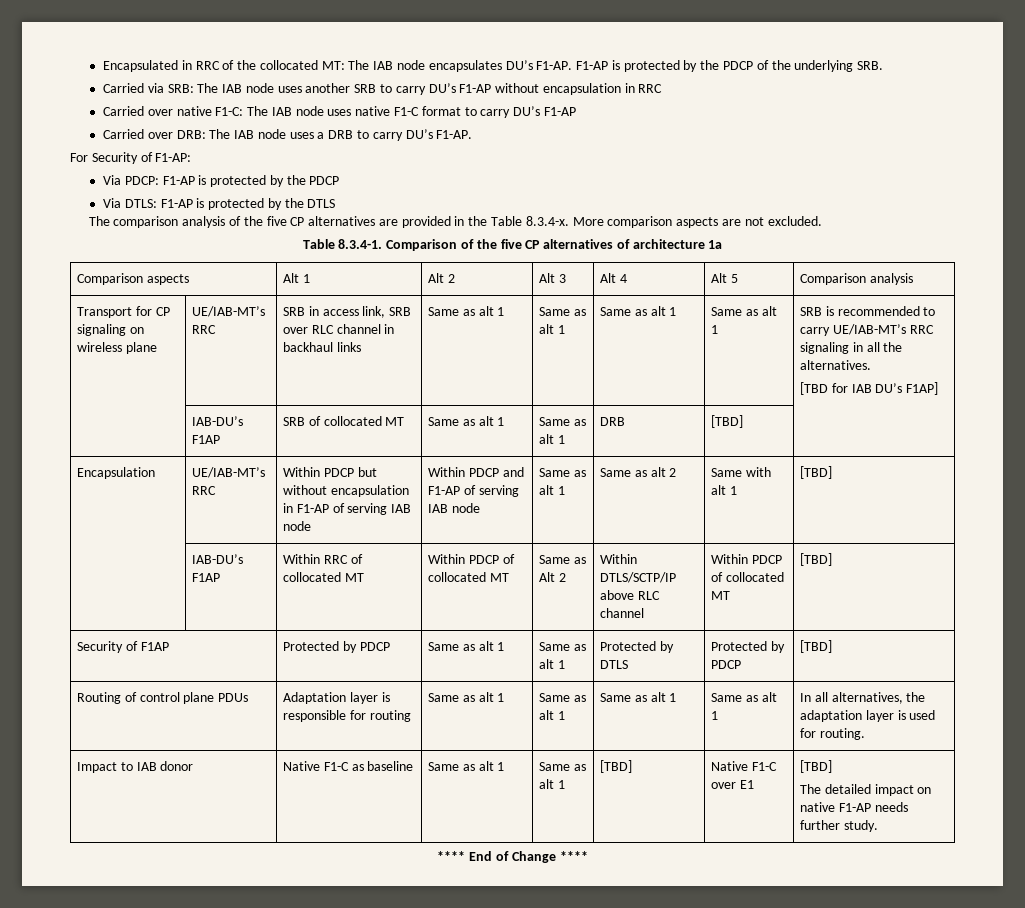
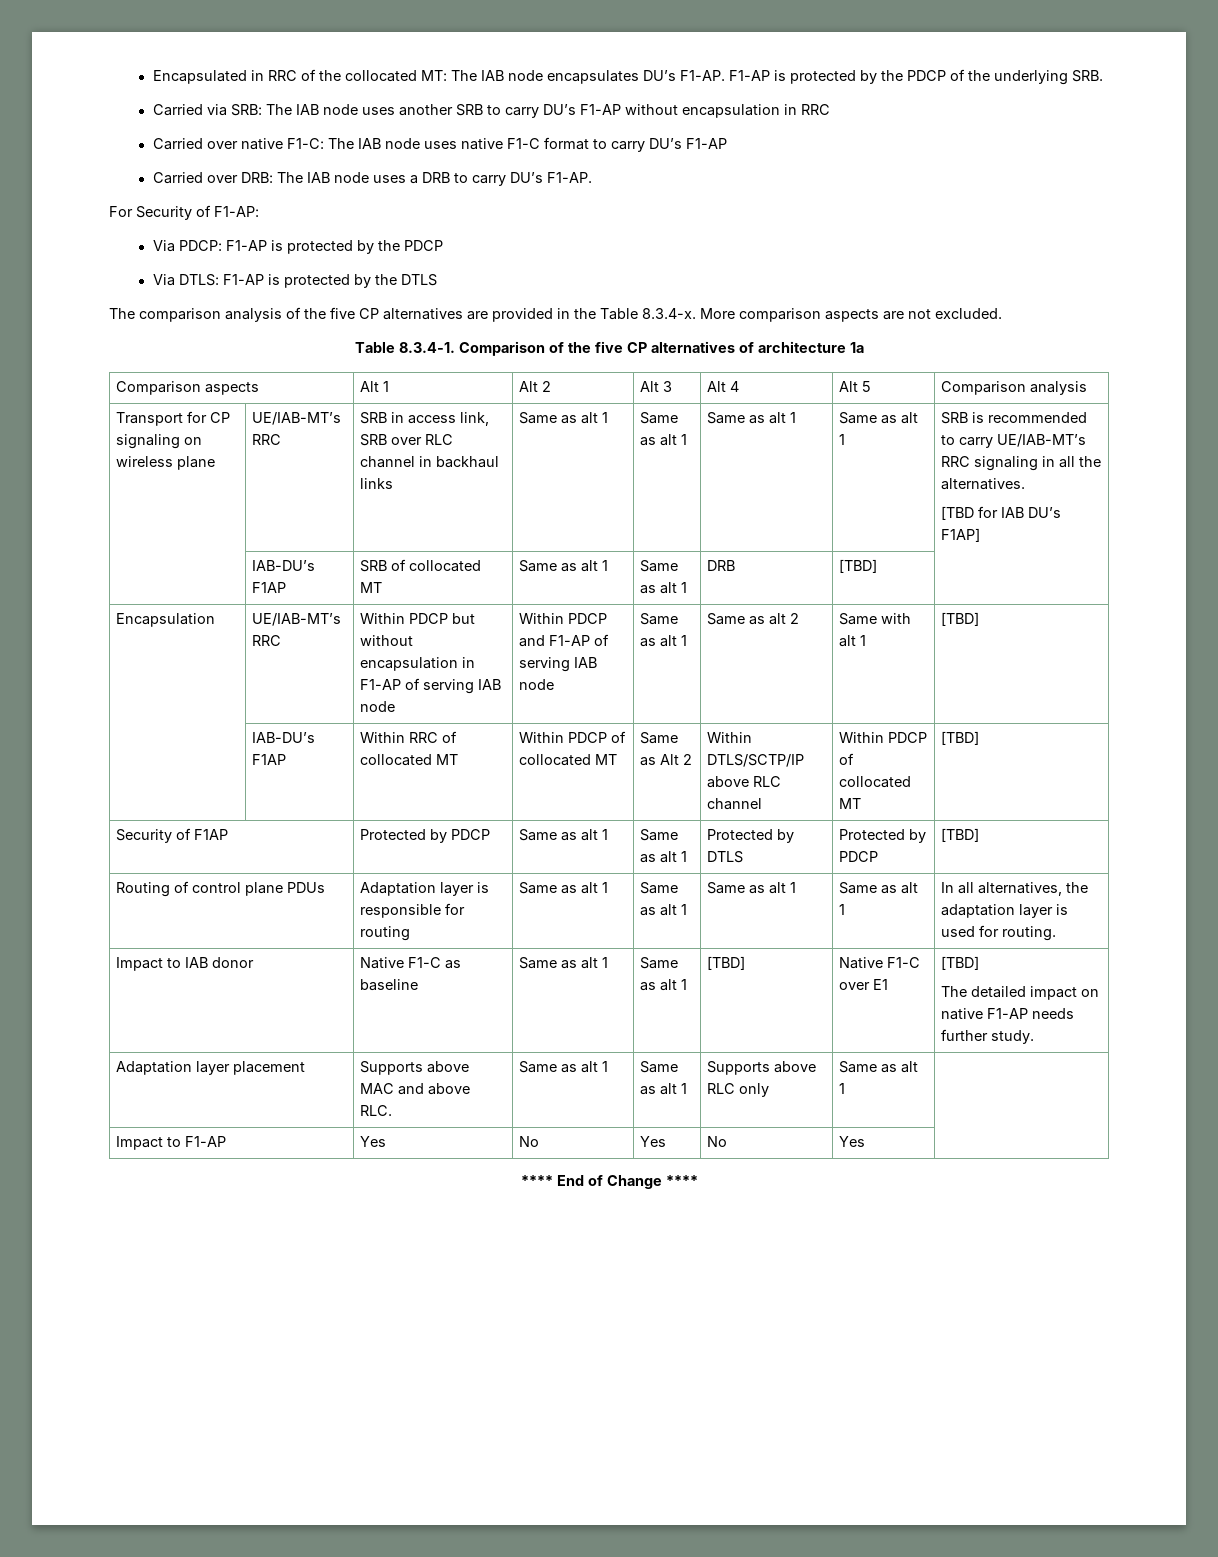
(878, 826) none -> [116,1061,306,1075] [360,1061,470,1075] [360,1083,471,1095] [360,1105,393,1116] [519,1061,609,1073] [640,1061,679,1073] [640,1083,688,1095] [707,1061,817,1075] [707,1083,770,1097] [839,1061,919,1073] [839,1083,846,1094] [116,1136,227,1150] [360,1136,387,1147] [519,1136,540,1147] [640,1136,667,1147] [707,1136,728,1147] [839,1136,866,1147] // Adaptation layer placement | Supports above MAC and above RLC. | Same as alt 1 | Same as alt 1 | Supports above RLC only | Same as alt 1 | // Impact to F1-AP | Yes | No | Yes | No | Yes |

